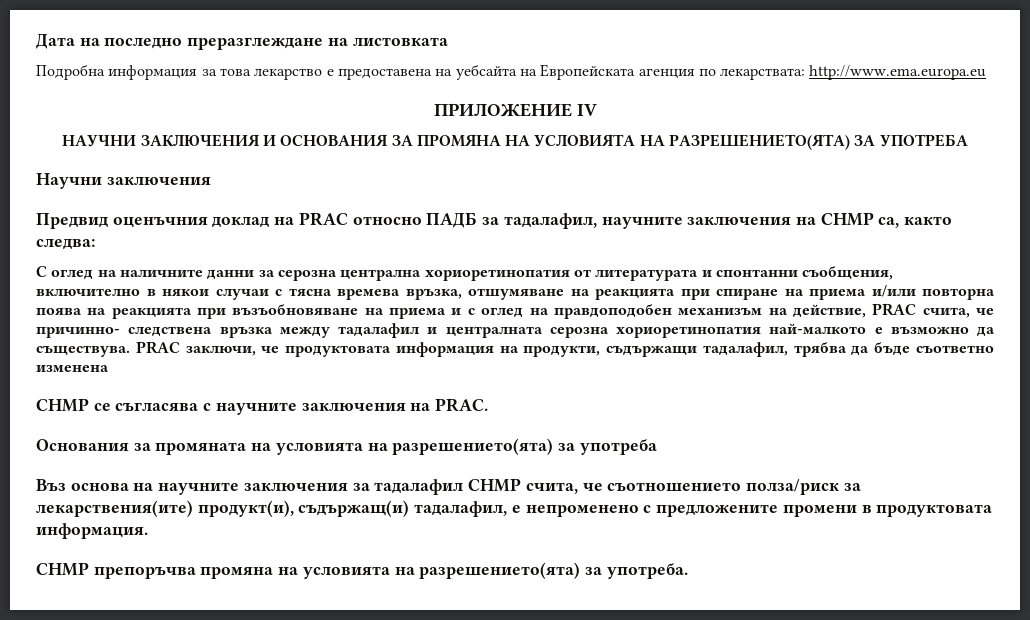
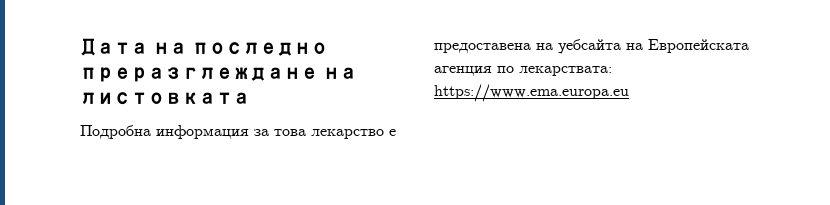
[809,65,987,80] [433,103,597,117] [62,134,968,150] [36,173,211,189] [36,212,953,229] [36,238,95,250] [36,266,894,281] [36,285,995,300] [36,303,995,319] [36,323,995,338] [36,341,994,357] [36,365,109,372] [36,398,489,415] [36,438,657,455] [36,478,861,495] [36,500,993,517] [36,523,148,539] [36,562,688,579] http://www.ema.europa.eu // ПРИЛОЖЕНИЕ IV // НАУЧНИ ЗАКЛЮЧЕНИЯ И ОСНОВАНИЯ ЗА ПРОМЯНА НА УСЛОВИЯТА НА РАЗРЕШЕНИЕТО(ЯТА) ЗА УПОТРЕБА // Научни заключения // Предвид оценъчния доклад на PRAC относно ПАДБ за тадалафил, научните заключения на CHMP са, както следва: // С оглед на наличните данни за серозна централна хориоретинопатия от литературата и спонтанни съобщения, включително в някои случаи с тясна времева връзка, отшумяване на реакцията при спиране на приема и/или повторна поява на реакцията при възъобновяване на приема и с оглед на правдоподобен механизъм на действие, PRAC счита, че причинно- следствена връзка между тадалафил и централната серозна хориоретинопатия най-малкото е възможно да съществува. PRAC заключи, че продуктовата информация на продукти, съдържащи тадалафил, трябва да бъде съответно изменена // CHMP се съгласява с научните заключения на PRAC. // Основания за промяната на условията на разрешението(ята) за употреба // Въз основа на научните заключения за тадалафил CHMP счита, че съотношението полза/риск за лекарствения(ите) продукт(и), съдържащ(и) тадалафил, е непроменено с предложените промени в продуктовата информация. // CHMP препоръчва промяна на условията на разрешението(ята) за употреба. -> [434,84,629,102] https://www.ema.europa.eu

